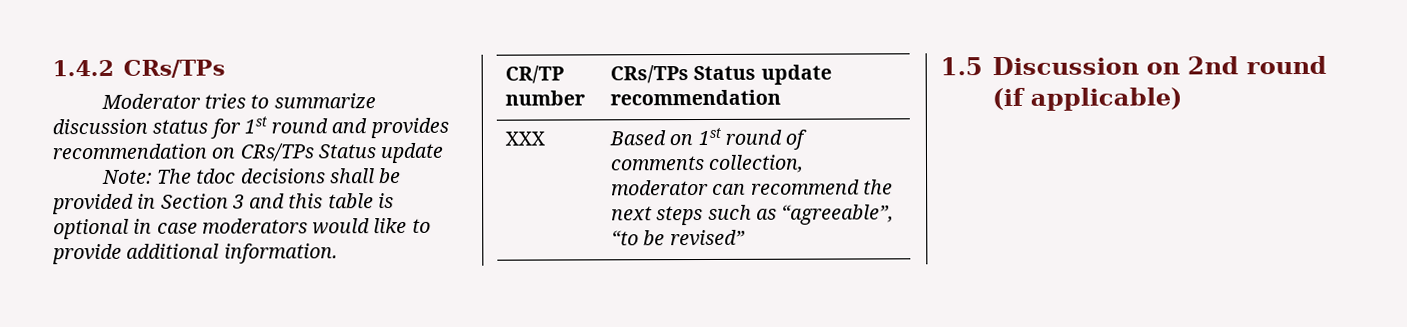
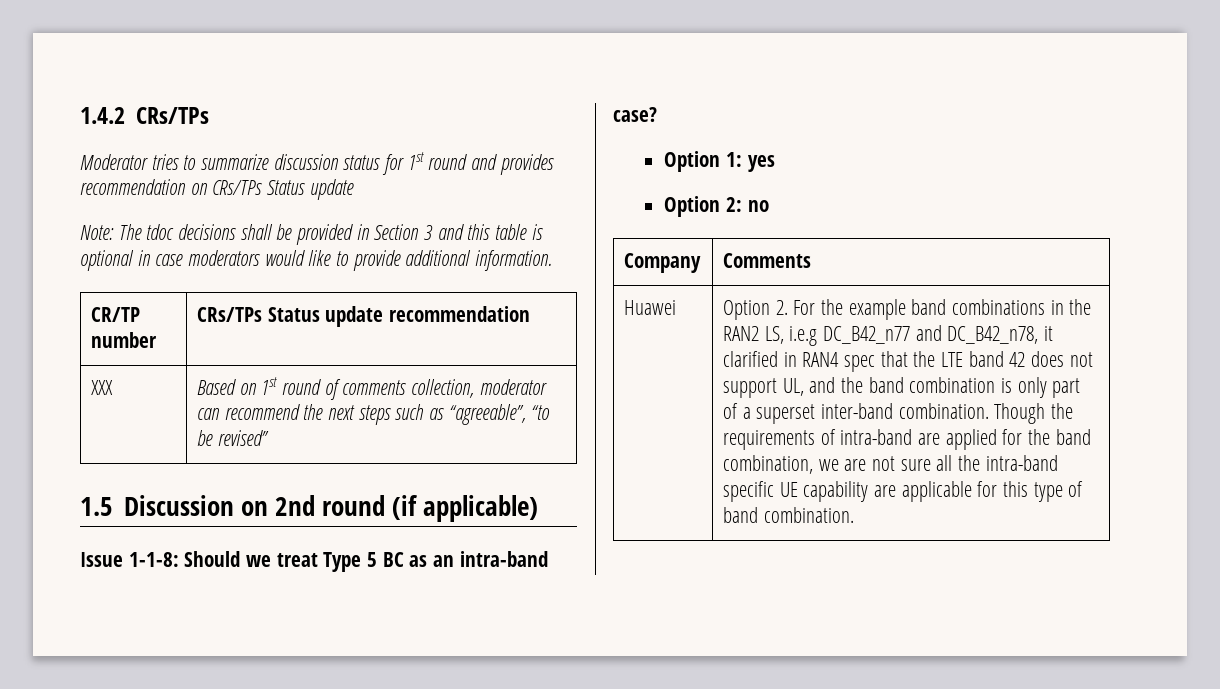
(1182, 99) none -> [80,551,548,572] [613,107,657,122] [664,151,775,172] [664,196,769,217] [624,253,702,273] [723,253,812,268] [624,300,677,315] [723,299,1092,320] [723,325,1054,346] [723,351,1093,372] [723,377,1081,398] [723,403,1074,424] [723,429,1091,450] [723,455,1058,474] [723,481,1084,502] [723,507,854,523] // Issue 1-1-8: Should we treat Type 5 BC as an intra-band case? // Option 1: yes // Option 2: no // Company | Comments // Huawei | Option 2. For the example band combinations in the RAN2 LS, i.e.g DC_B42_n77 and DC_B42_n78, it clarified in RAN4 spec that the LTE band 42 does not support UL, and the band combination is only part of a superset inter-band combination. Though the requirements of intra-band are applied for the band combination, we are not sure all the intra-band specific UE capability are applicable for this type of band combination.

